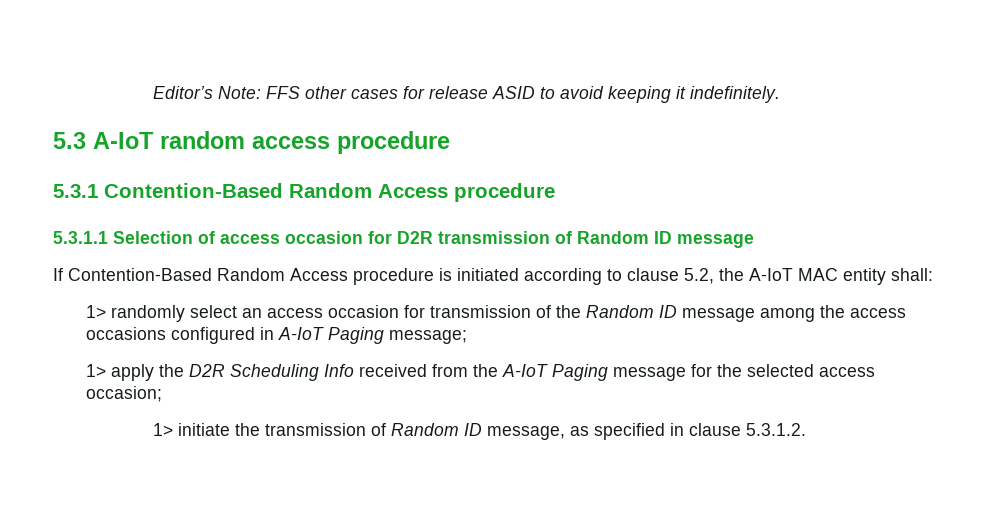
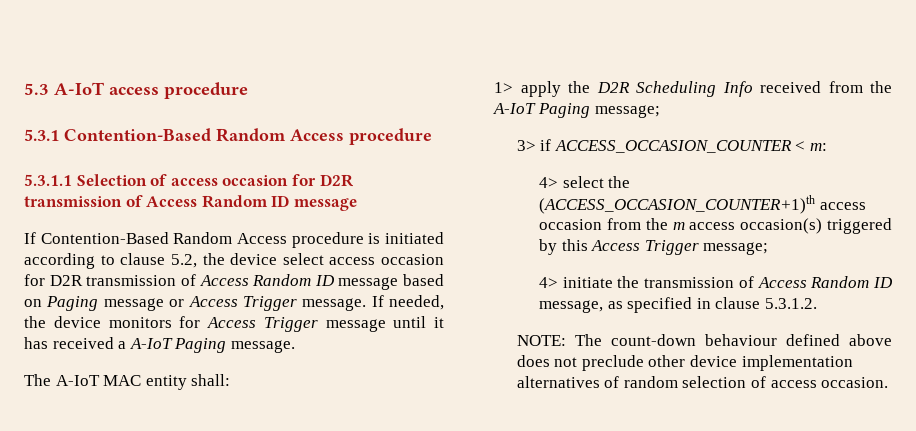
[153,86,781,103] Editor’s Note: FFS other cases for release ASID to avoid keeping it indefinitely. // -> (24, 89) none
[160,131,245,149] random -> (104, 88) none
(572, 237) none -> [146,196,198,207] Access
[749,268,933,285] [86,305,907,322] [86,327,468,344] A-IoT MAC entity shall: // 1> randomly select an access occasion for transmission of the Random ID message among the access occasions configured in A-IoT Paging message; -> [230,253,444,265] [24,274,444,290] [24,295,444,311] [24,316,444,332] [24,337,295,353] [24,374,231,390] device select access occasion for D2R transmission of Access Random ID message based on Paging message or Access Trigger message. If needed, the device monitors for Access Trigger message until it has received a A-IoT Paging message. // The A-IoT MAC entity shall:
[613,364,876,381] [86,386,163,402] [153,423,174,436] message for the selected access occasion; // 1> -> [594,105,660,118] [516,139,828,153] [539,176,631,188] [539,195,866,214] [539,218,892,234] [539,239,769,255] [539,277,559,288] message; // 3> if ACCESS_OCCASION_COUNTER < m: // 4> select the (ACCESS_OCCASION_COUNTER+1)th access occasion from the m access occasion(s) triggered by this Access Trigger message; // 4>
(387, 429) none -> [757,277,807,288] Access
(807, 429) none -> [516,334,892,346] [516,355,853,371] [516,376,889,388] // NOTE: The count-down behaviour defined above does not preclude other device implementation alternatives of random selection of access occasion.

